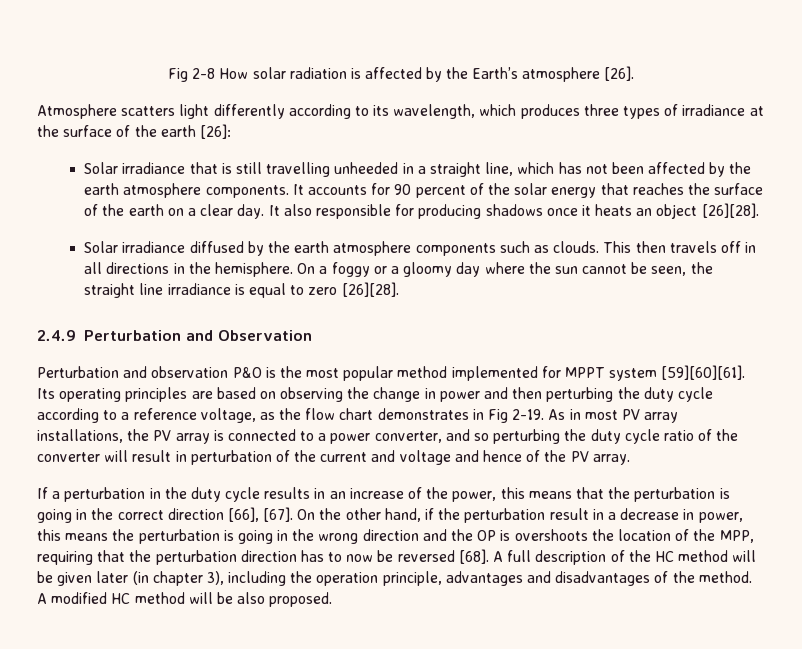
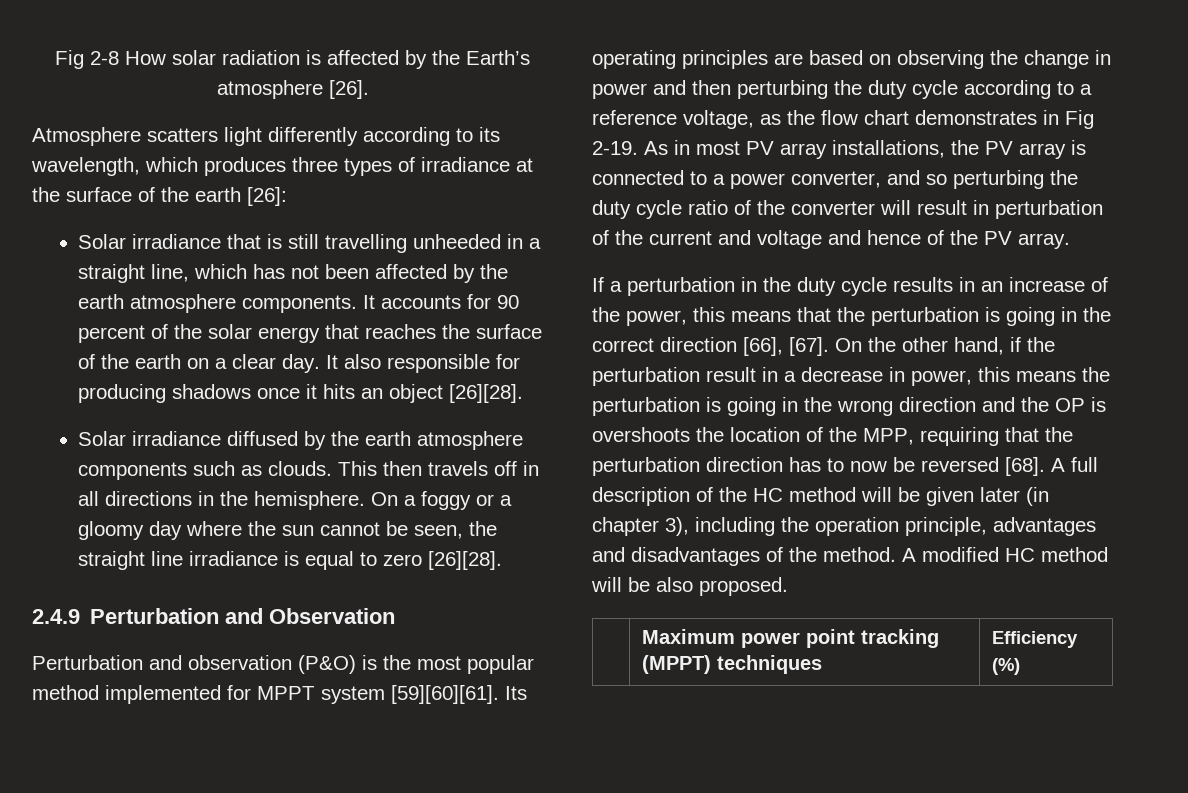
[595,204,633,216] heats -> [323,384,356,399] hits
[232,367,262,378] P&O -> [298,655,356,674] (P&O)
(333, 599) none -> [642,629,940,648] [642,655,823,674] [992,631,1079,648] [992,658,1021,675] // | Maximum power point tracking (MPPT) techniques | Efficiency (%)

